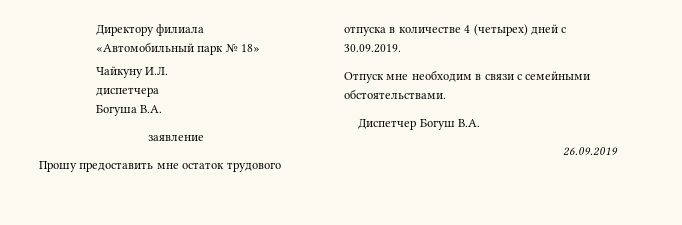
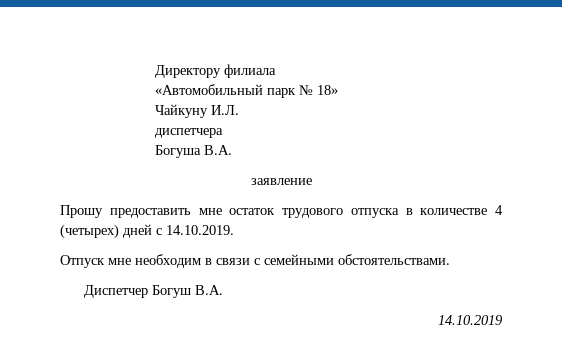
[344,44,401,53] 30.09.2019. -> [166,225,234,235] 14.10.2019.
[563,147,618,156] 26.09.2019 -> [438,315,503,325] 14.10.2019

